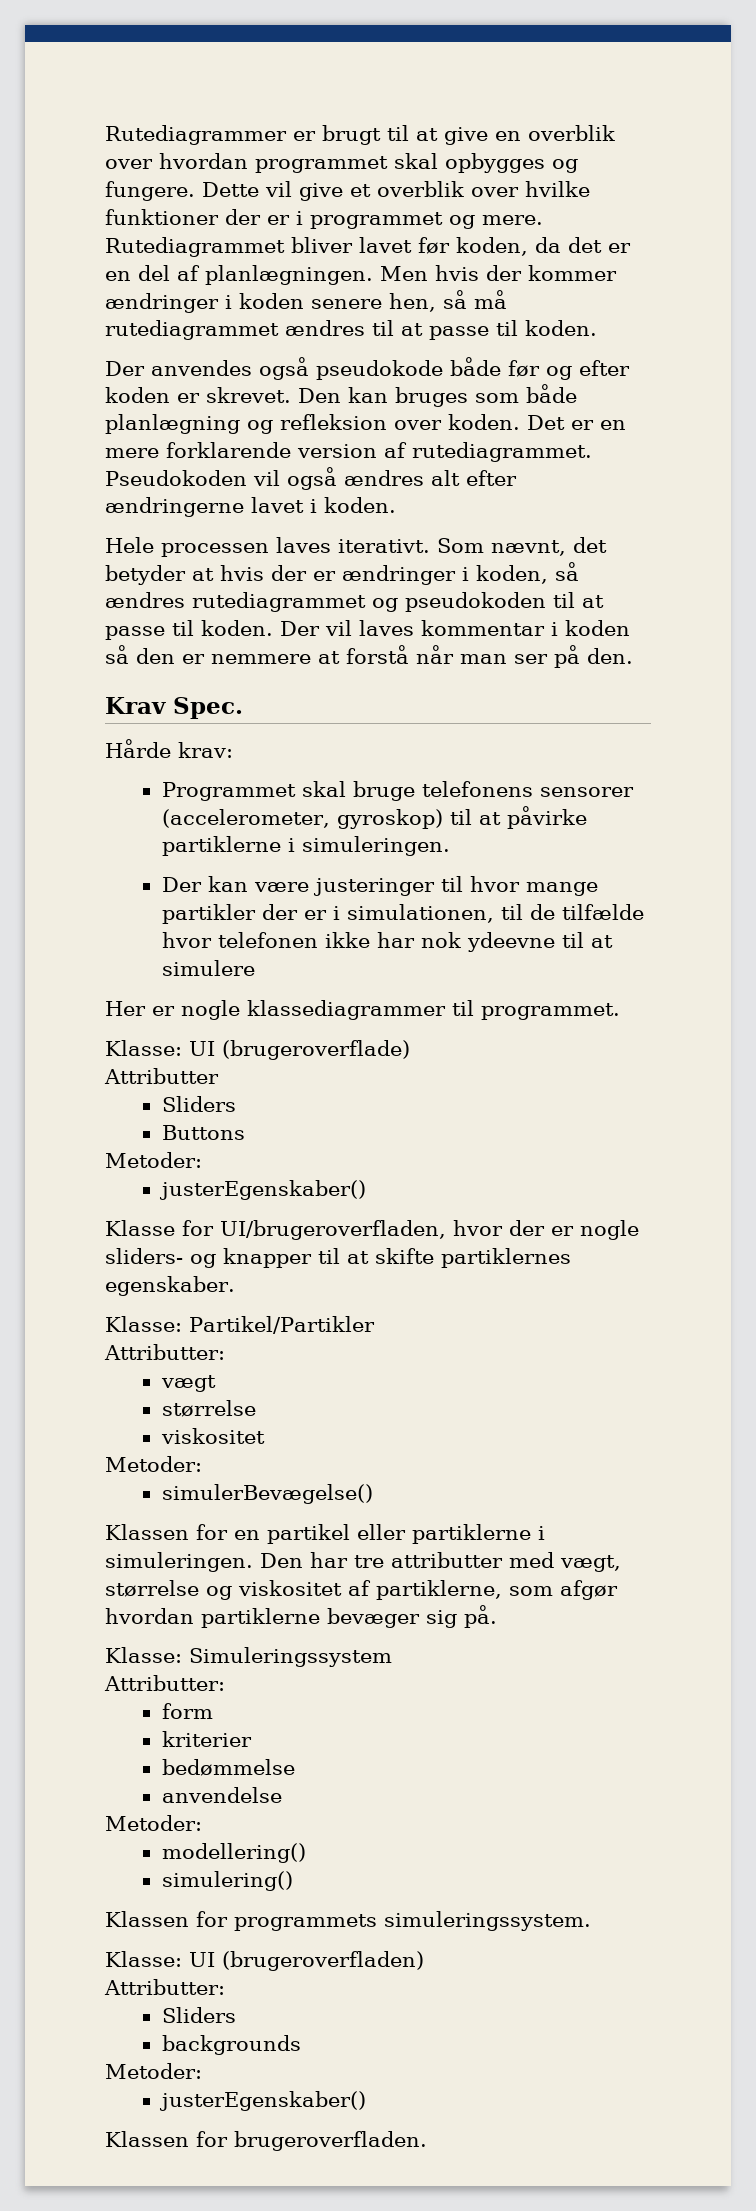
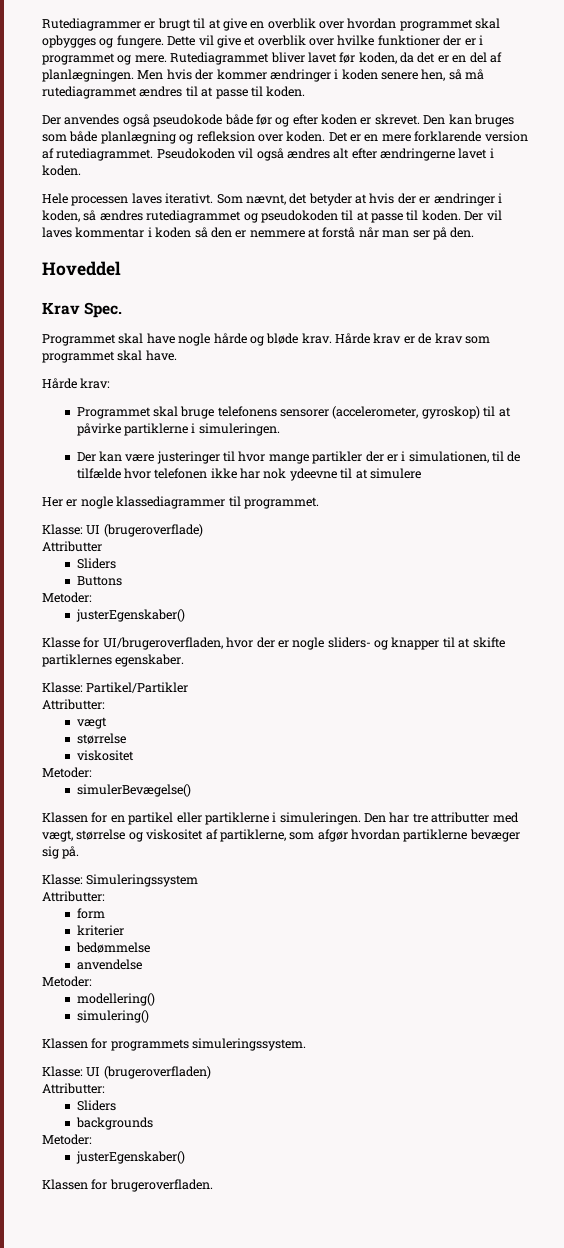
(633, 656) none -> [42,261,121,276] // Hoveddel
(243, 708) none -> [42,333,490,346] [42,350,177,363] // Programmet skal have nogle hårde og bløde krav. Hårde krav er de krav som programmet skal have.

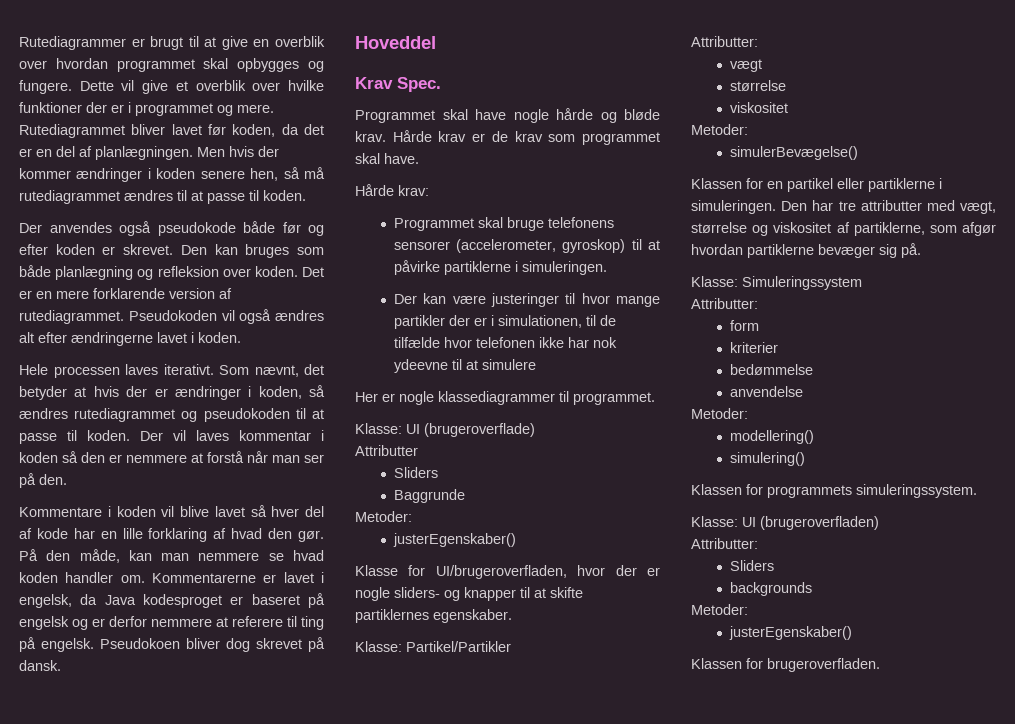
(475, 232) none -> [19,505,324,517] [19,528,324,542] [19,549,324,563] [19,572,324,583] [19,593,325,608] [19,616,324,630] [19,637,325,652] [19,660,61,671] // Kommentare i koden vil blive lavet så hver del af kode har en lille forklaring af hvad den gør. På den måde, kan man nemmere se hvad koden handler om. Kommentarerne er lavet i engelsk, da Java kodesproget er baseret på engelsk og er derfor nemmere at referere til ting på engelsk. Pseudokoen bliver dog skrevet på dansk.
[76,576,122,586] Buttons -> [393,489,465,503] Baggrunde

